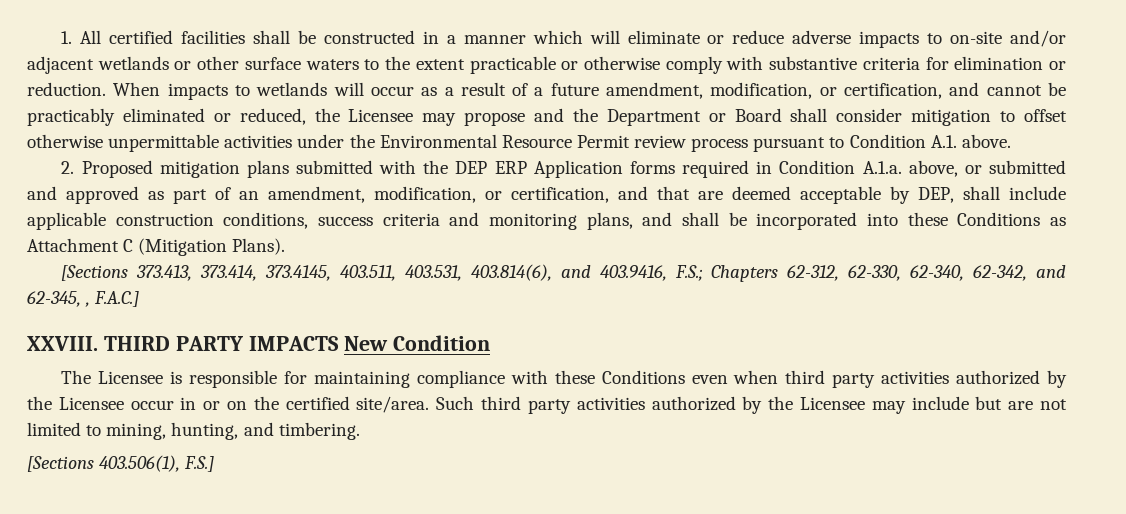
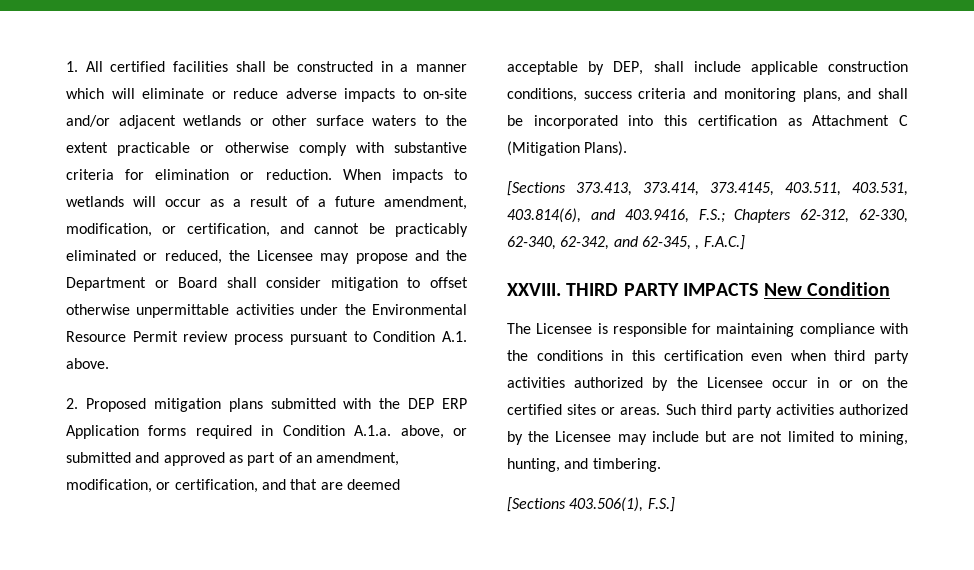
[907,212,1041,226] these Conditions -> [664,115,777,126] this certification
[554,370,685,384] these Conditions -> [507,350,743,361] the conditions in this certification
[356,396,430,413] site/area. -> [567,404,661,415] sites or areas.

